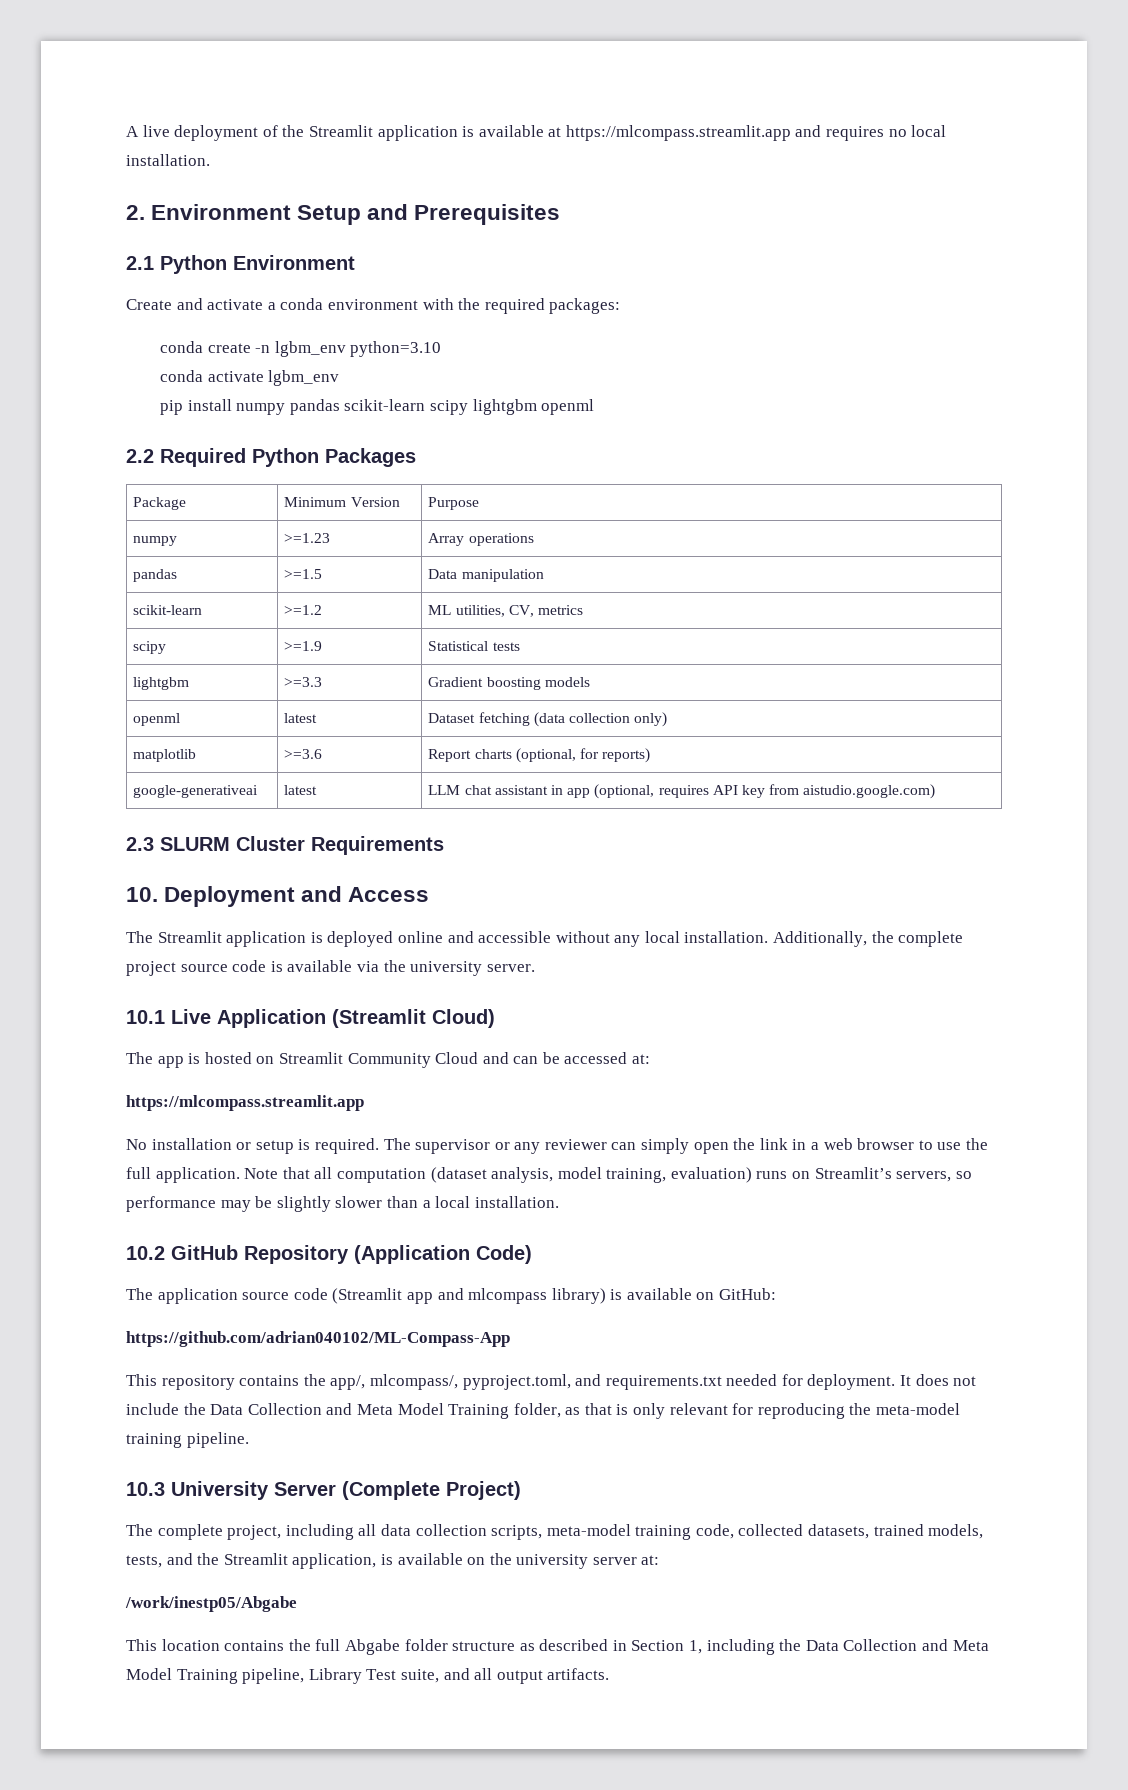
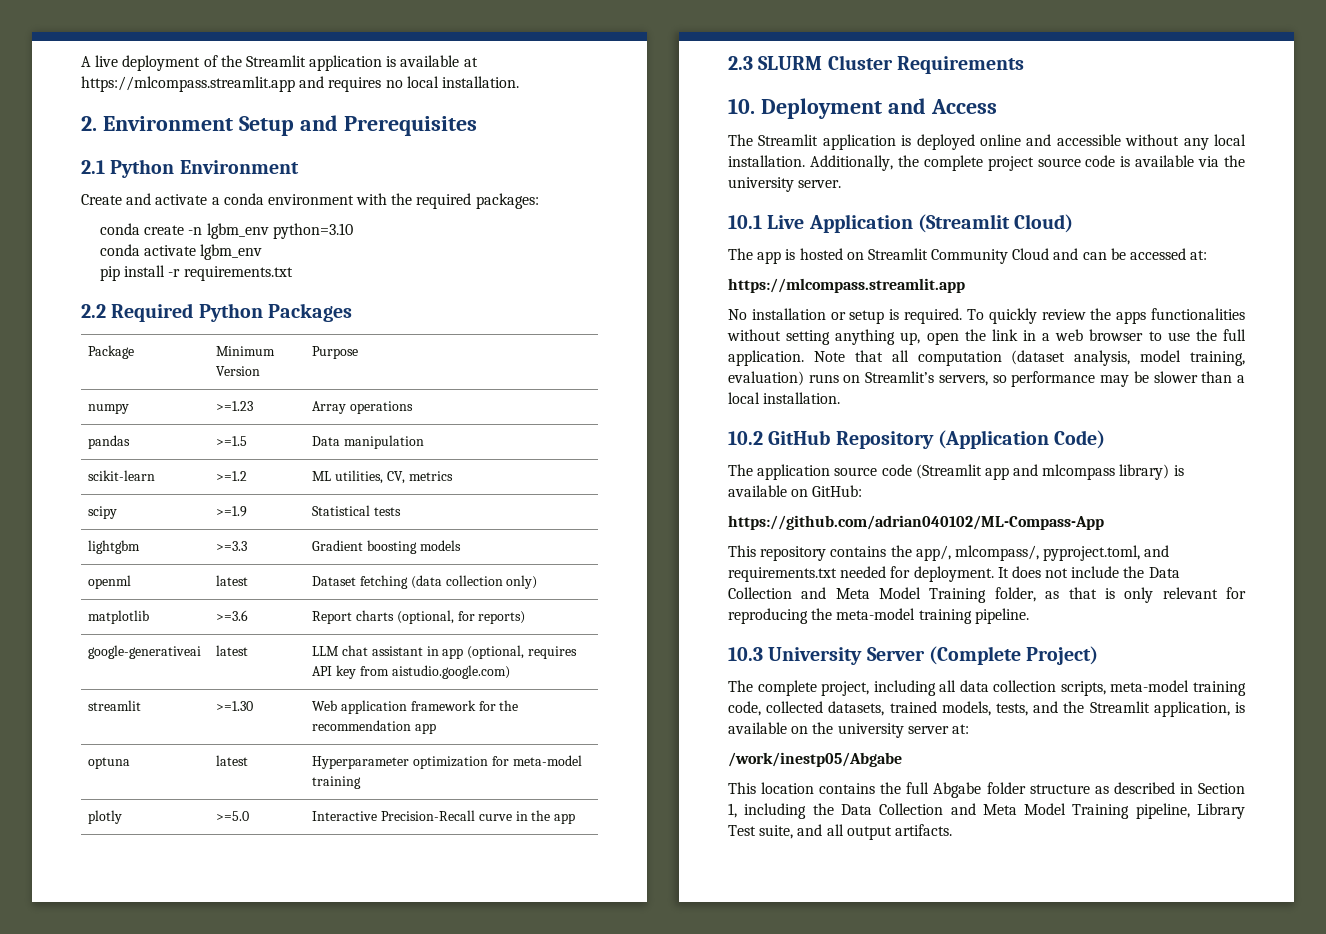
[236,399,595,415] numpy pandas scikit-learn scipy lightgbm openml -> [168,266,293,281] -r requirements.txt
(936, 791) none -> [88,700,142,711] [216,701,254,711] [312,700,519,714] [312,720,437,734] [88,757,131,769] [216,755,249,766] [312,755,582,769] [312,776,362,789] [88,810,123,824] [216,811,250,821] [312,810,576,824] // streamlit | >=1.30 | Web application framework for the recommendation app // optuna | latest | Hyperparameter optimization for meta-model training // plotly | >=5.0 | Interactive Precision-Recall curve in the app
[383,1138,690,1154] The supervisor or any reviewer can simply -> [966,308,1245,324] [727,329,921,345] To quickly review the apps functionalities without setting anything up,
[276,1196,331,1212] slightly -> (1149, 377) none

